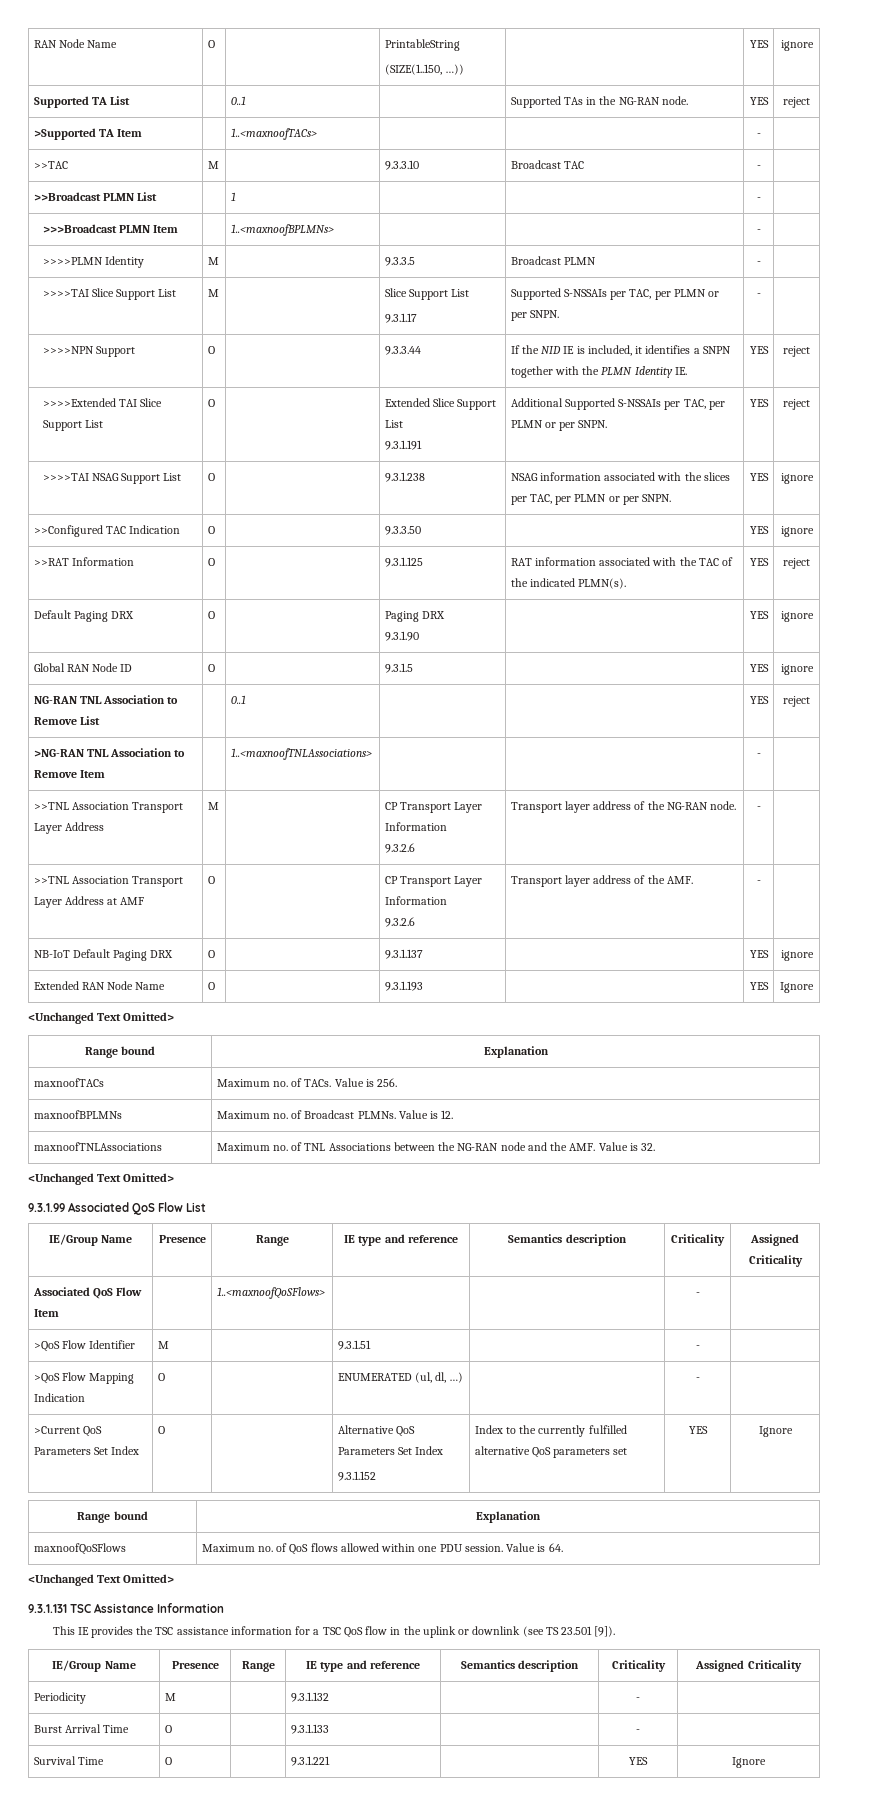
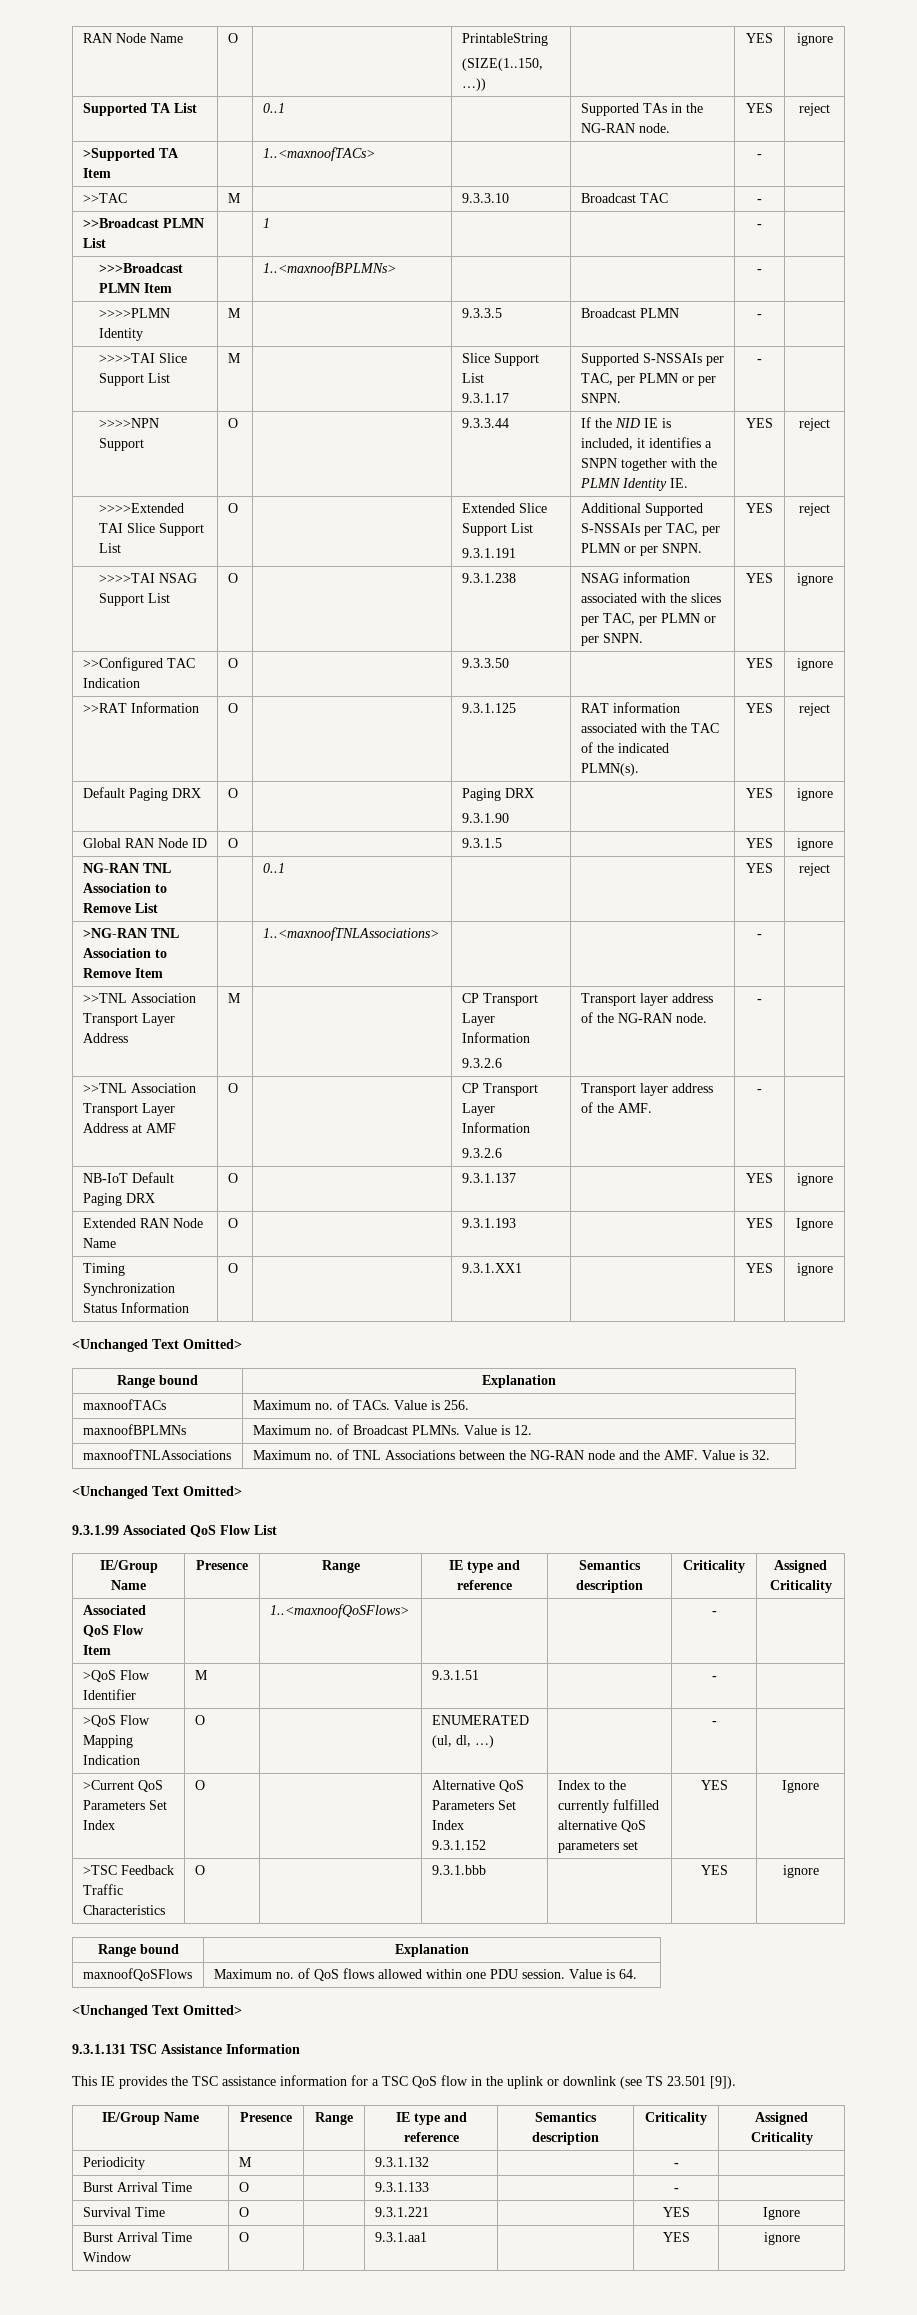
(814, 987) none -> [82,1263,125,1276] [82,1283,175,1296] [82,1302,189,1313] [227,1263,238,1273] [461,1263,522,1273] [746,1263,773,1273] [796,1263,833,1276] // Timing Synchronization Status Information | O | | 9.3.1.XX1 | | YES | ignore
(793, 1431) none -> [82,1865,174,1875] [82,1884,123,1895] [82,1905,165,1915] [194,1865,205,1875] [431,1865,486,1875] [700,1865,728,1875] [782,1865,819,1878] // >TSC Feedback Traffic Characteristics | O | | 9.3.1.bbb | | YES | ignore
(766, 1762) none -> [82,2232,192,2242] [82,2252,132,2262] [238,2232,249,2242] [374,2232,427,2242] [662,2232,690,2242] [763,2232,800,2245] // Burst Arrival Time Window | O | | 9.3.1.aa1 | | YES | ignore

